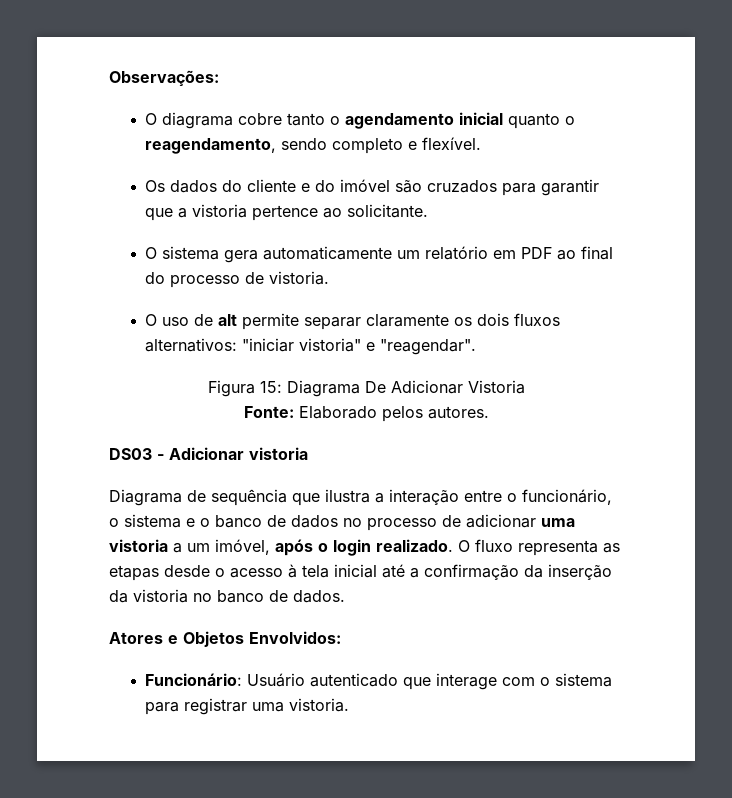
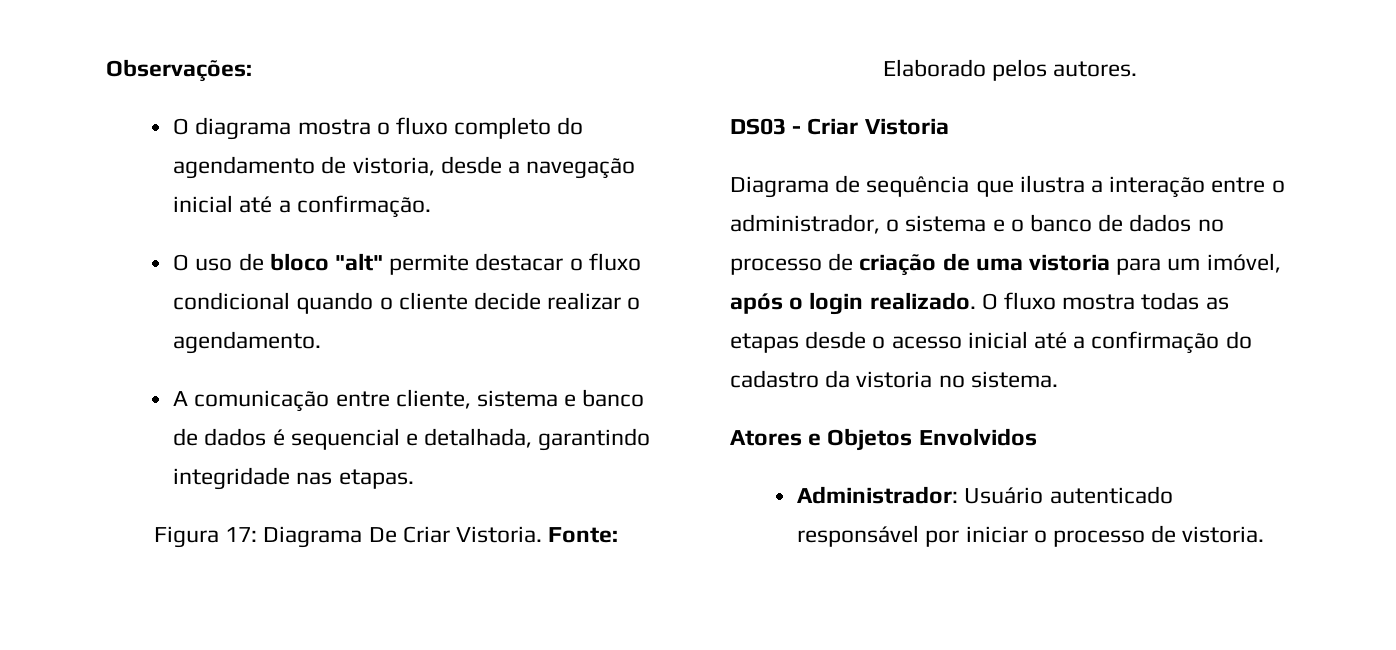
[237,112,575,129] [144,137,481,154] [144,179,599,196] [144,204,428,221] [144,246,613,263] [144,271,329,288] [144,313,560,330] [144,338,476,355] cobre tanto o agendamento inicial quanto o reagendamento, sendo completo e flexível. // Os dados do cliente e do imóvel são cruzados para garantir que a vistoria pertence ao solicitante. // O sistema gera automaticamente um relatório em PDF ao final do processo de vistoria. // O uso de alt permite separar claramente os dois fluxos alternativos: "iniciar vistoria" e "reagendar". -> [297,117,584,139] [173,156,636,179] [173,195,431,218] [173,253,641,275] [173,292,641,314] [173,331,322,354] [173,389,645,412] [173,428,651,451] [173,467,414,490] mostra o fluxo completo do agendamento de vistoria, desde a navegação inicial até a confirmação. // O uso de bloco "alt" permite destacar o fluxo condicional quando o cliente decide realizar o agendamento. // A comunicação entre cliente, sistema e banco de dados é sequencial e detalhada, garantindo integridade nas etapas.
[259,381,282,393] 15: -> [225,527,258,542] 17:
[390,380,525,394] Adicionar Vistoria // -> [402,526,542,543] Criar Vistoria.
[169,447,308,460] Adicionar vistoria -> [807,118,949,135] Criar Vistoria
[522,489,612,505] funcionário, -> [730,214,880,234] administrador,
[466,514,536,528] adicionar -> [859,253,970,276] criação de
[173,543,182,553] a -> [1116,258,1162,275] para
[518,540,598,556] representa -> [1062,292,1200,310] mostra todas
[288,564,329,578] à tela -> (962, 342) none
[524,564,612,580] da inserção -> [1225,331,1252,349] [730,370,819,388] do cadastro
[217,590,345,603] banco de dados. -> [970,371,1058,388] sistema.
[249,631,341,644] [144,673,612,690] [144,698,284,715] Envolvidos: // Funcionário: Usuário autenticado que interage com o sistema para registrar uma -> [918,428,1037,446] [797,486,1173,504] [797,525,1177,547] Envolvidos // Administrador: Usuário autenticado responsável por iniciar o processo de

